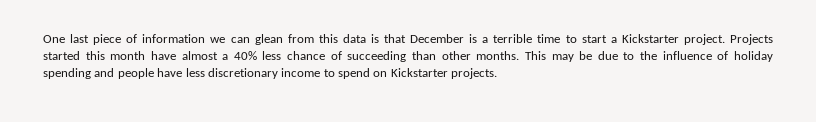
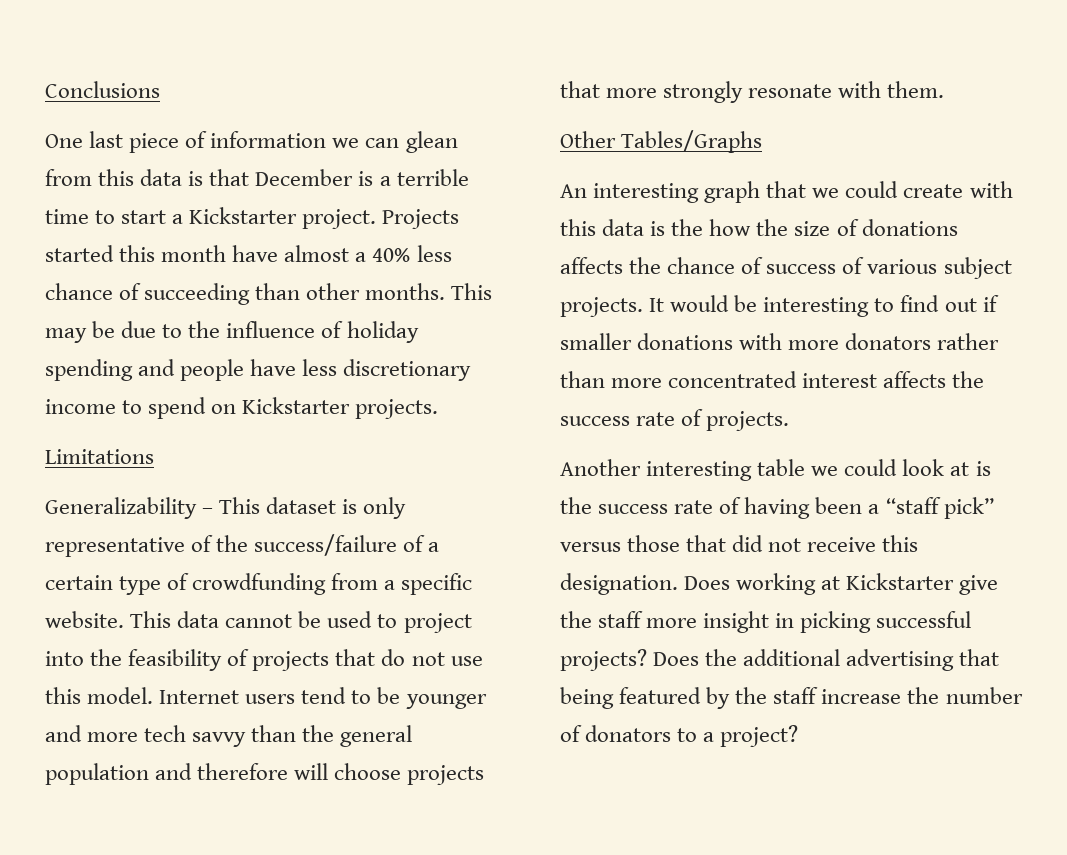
(43, 39) none -> [45,81,160,98] Conclusions //
(498, 73) none -> [45,449,154,464] [45,497,407,519] [45,534,440,557] [45,573,473,595] [45,611,472,633] [45,649,483,671] [45,687,487,709] [45,725,413,747] [45,763,485,785] [560,81,945,103] [560,130,763,153] [560,181,1013,203] [560,219,958,236] [560,257,1012,279] [560,295,999,317] [560,333,1000,350] [560,371,985,388] [560,409,790,431] [560,459,991,481] [560,497,994,519] [560,535,919,552] [560,573,999,595] [560,611,972,633] [560,649,1000,671] [560,687,1023,709] [560,725,799,747] // Limitations // Generalizability – This dataset is only representative of the success/failure of a certain type of crowdfunding from a specific website. This data cannot be used to project into the feasibility of projects that do not use this model. Internet users tend to be younger and more tech savvy than the general population and therefore will choose projects that more strongly resonate with them. // Other Tables/Graphs // An interesting graph that we could create with this data is the how the size of donations affects the chance of success of various subject projects. It would be interesting to find out if smaller donations with more donators rather than more concentrated interest affects the success rate of projects. // Another interesting table we could look at is the success rate of having been a “staff pick” versus those that did not receive this designation. Does working at Kickstarter give the staff more insight in picking successful projects? Does the additional advertising that being featured by the staff increase the number of donators to a project?

